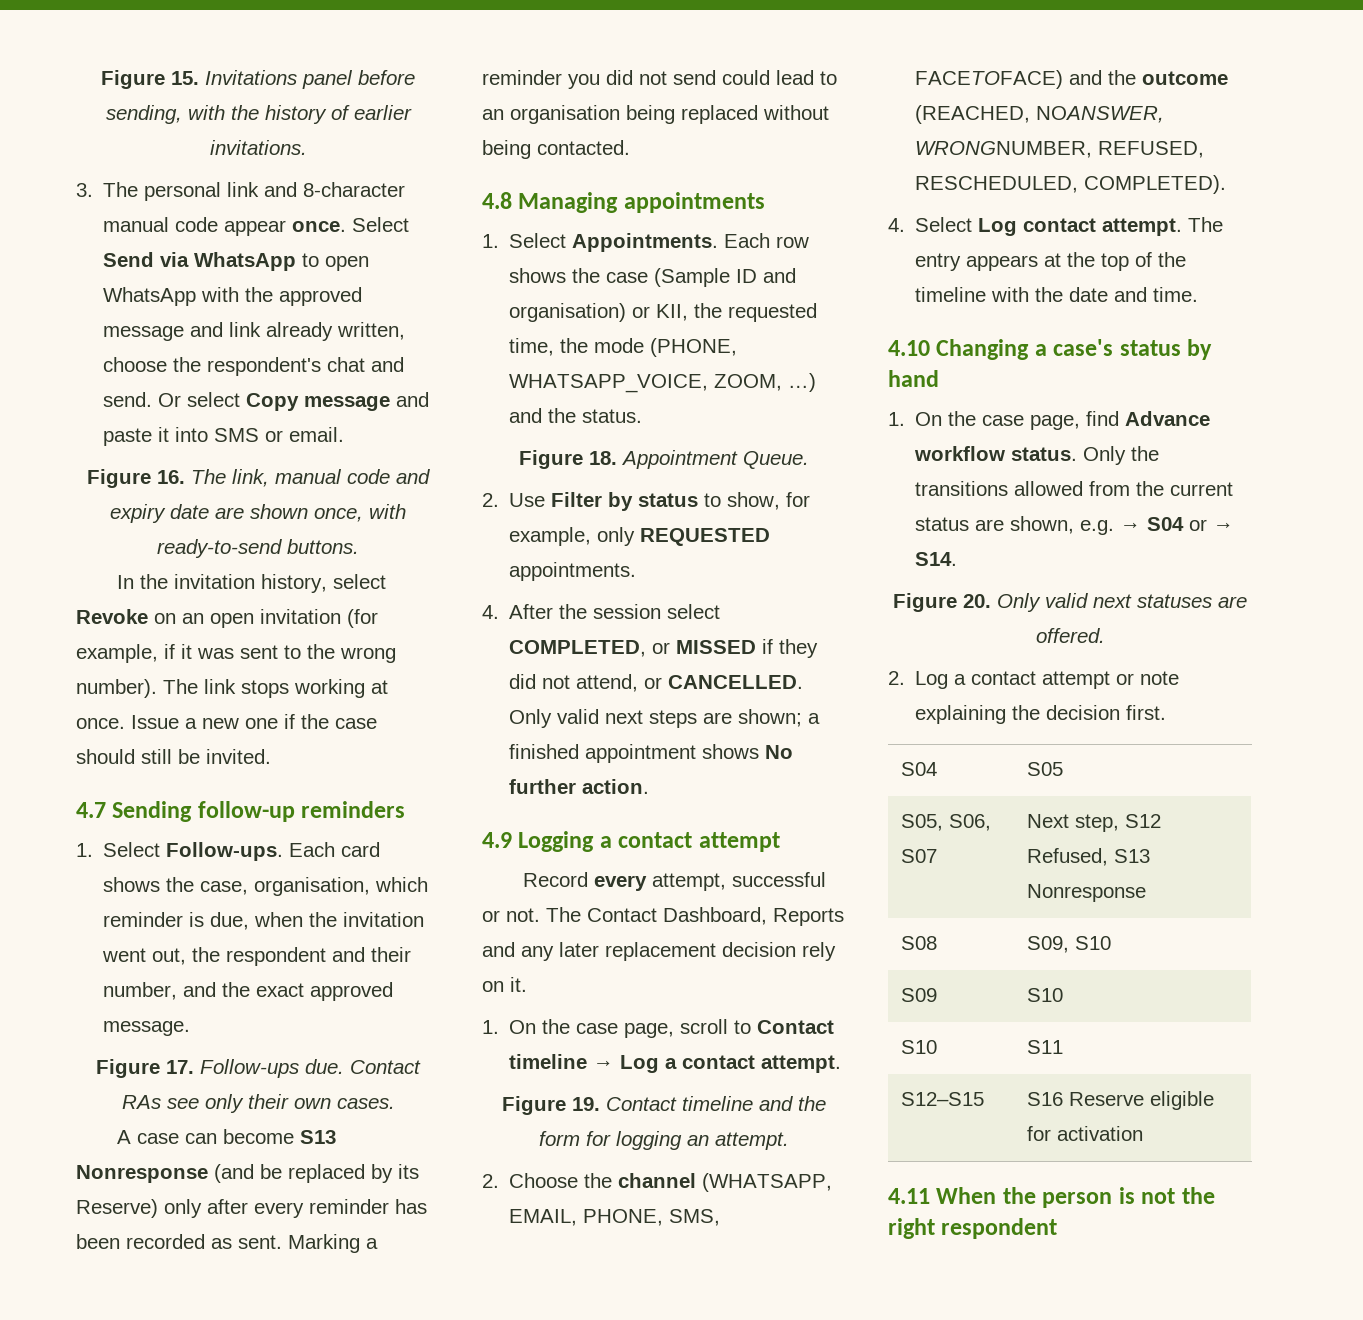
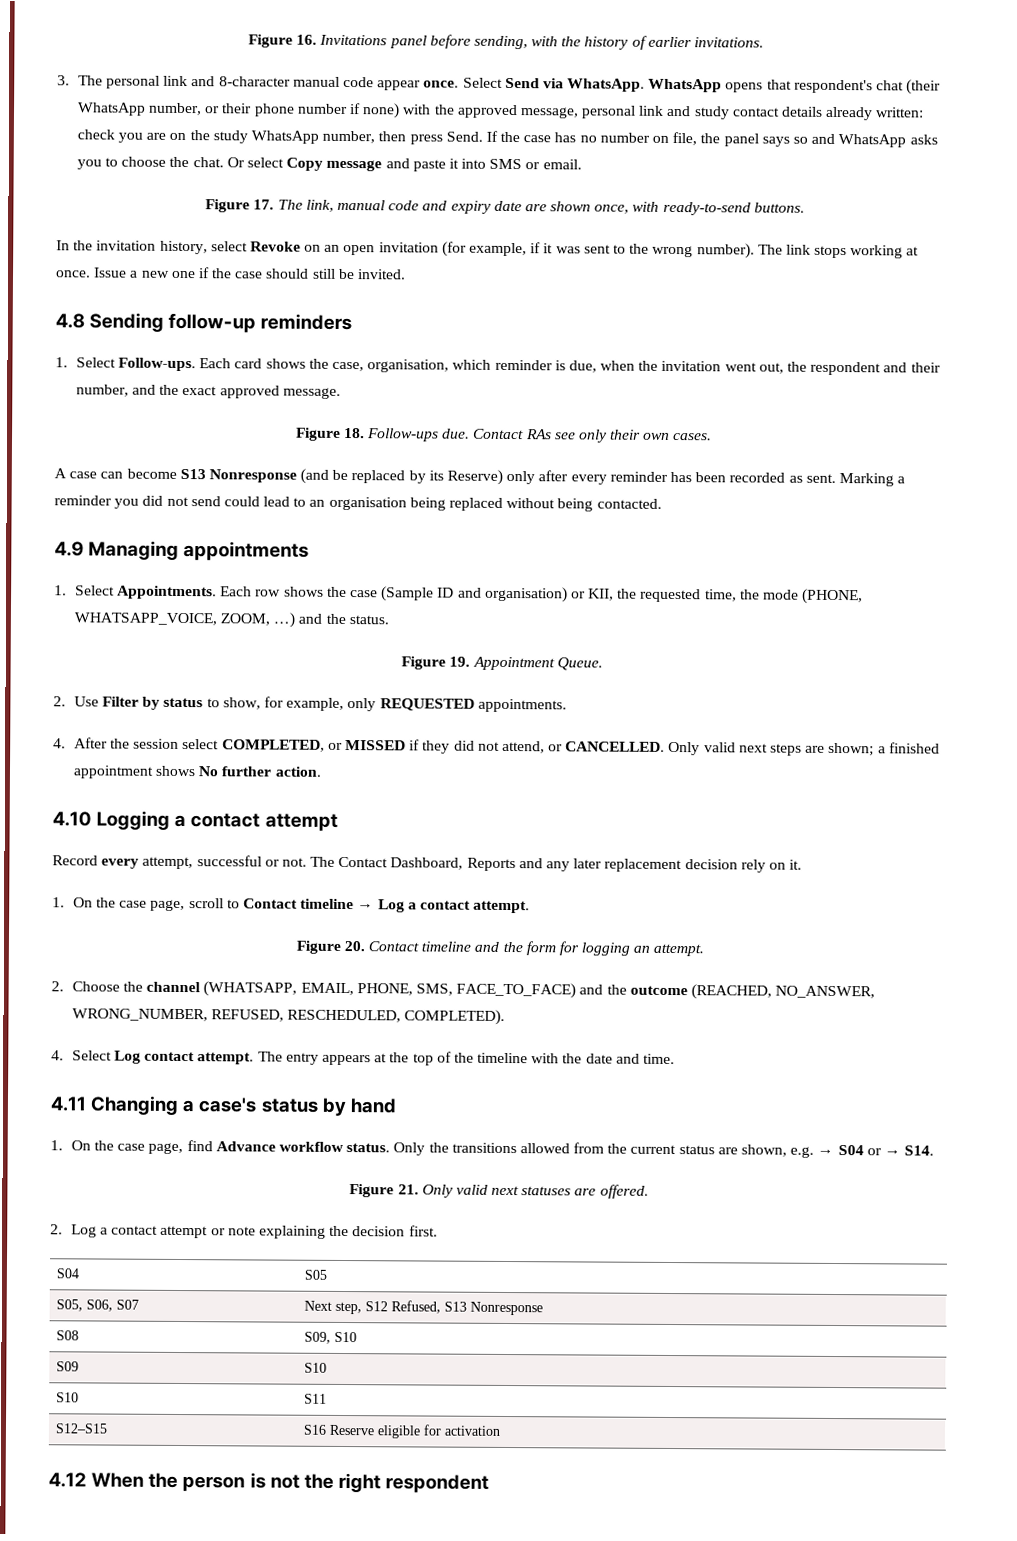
[101,70,199,89] Figure 15. -> [247,34,318,48] Figure 16.
[194,252,370,271] [103,287,363,306] [103,322,406,341] [103,357,405,376] [103,392,153,407] WhatsApp to open WhatsApp with the approved message and link already written, choose the respondent's chat and send. -> [567,78,942,95] [76,102,925,121] [76,129,938,148] [76,156,224,170] WhatsApp. WhatsApp opens that respondent's chat (their WhatsApp number, or their phone number if none) with the approved message, personal link and study contact details already written: check you are on the study WhatsApp number, then press Send. If the case has no number on file, the panel says so and WhatsApp asks you to choose the chat.
[157,470,185,484] 16. -> [253,199,275,210] 17.
[76,802,106,818] 4.7 -> [55,313,85,329] 4.8
[166,1060,194,1074] 17. -> [343,427,365,439] 18.
[482,192,512,209] 4.8 -> [54,541,84,557] 4.9
[589,451,617,465] 18. -> [449,656,471,667] 19.
[482,832,512,848] 4.9 -> [52,811,92,827] 4.10
[572,1097,600,1111] 19. -> [343,940,365,952] 20.
[915,70,1064,89] FACETOFACE) -> [456,982,577,999] FACE_TO_FACE)
[1036,106,1165,123] [915,141,1093,158] NOANSWER, WRONGNUMBER, -> [775,985,876,999] [71,1008,208,1022] NO_ANSWER, WRONG_NUMBER,
[888,340,930,356] 4.10 -> [50,1096,87,1112] 4.11
[963,594,991,608] 20. -> [397,1184,419,1195] 21.
[888,1188,930,1204] 4.11 -> [48,1472,87,1488] 4.12

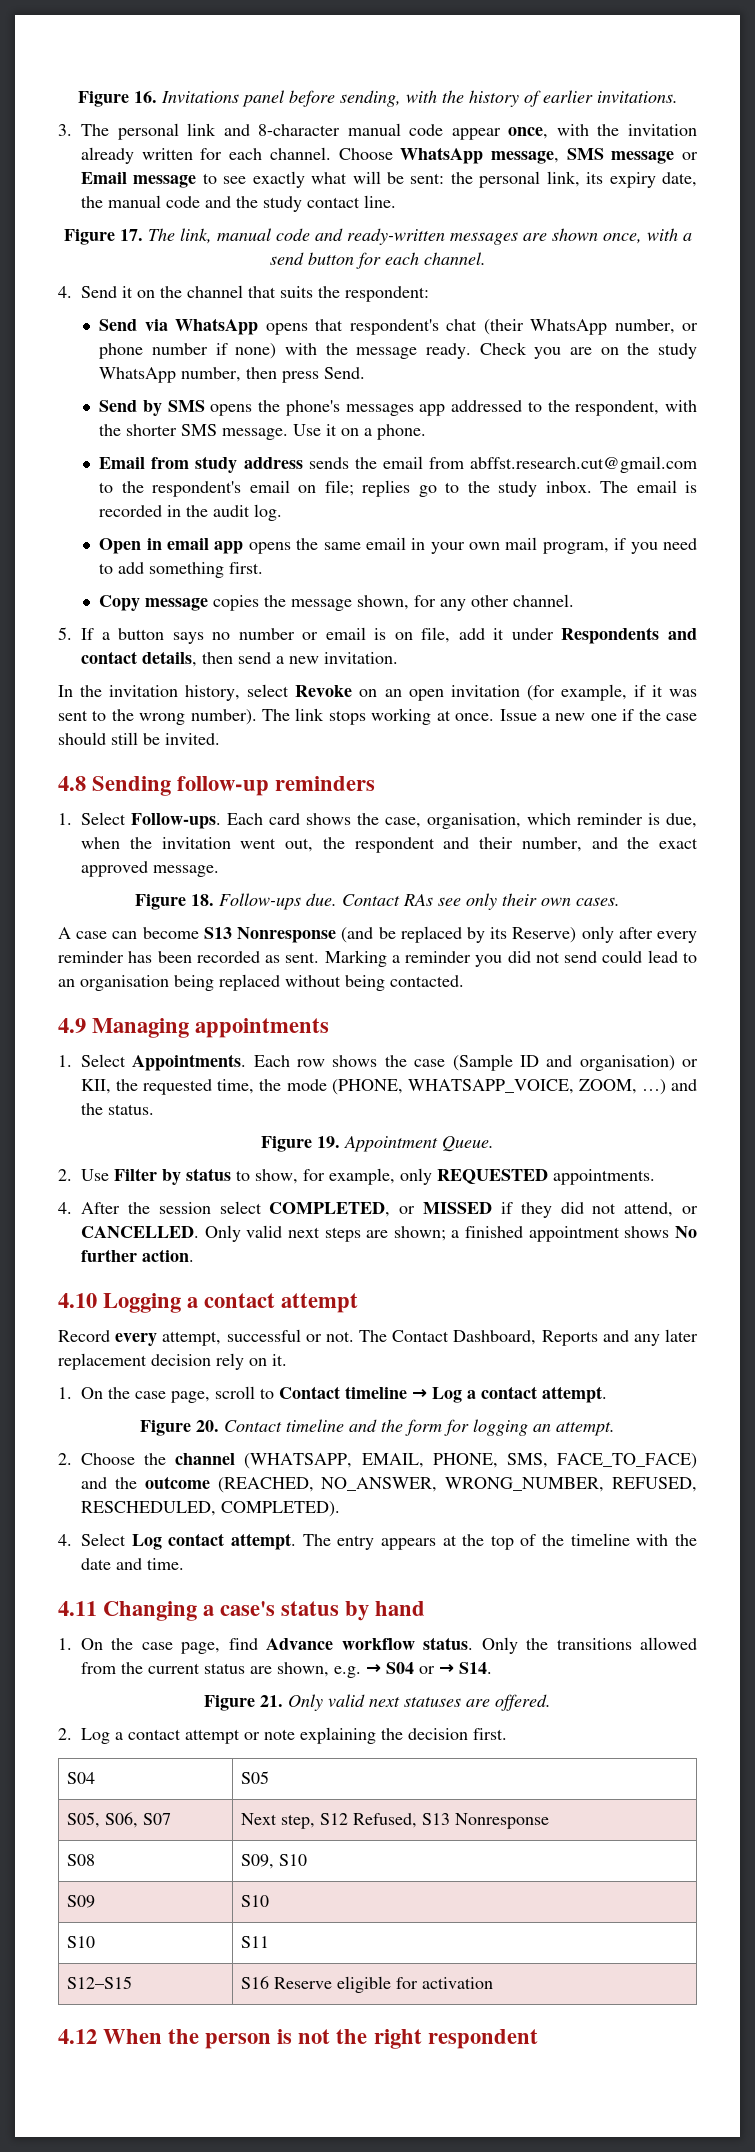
[423,77,503,88] once. Select -> [508,124,697,139] [81,147,698,164] [81,171,698,188] [81,195,396,212] [63,228,692,245] [269,252,486,269] [58,285,429,302] once, with the invitation already written for each channel. Choose WhatsApp message, SMS message or Email message to see exactly what will be sent: the personal link, its expiry date, the manual code and the study contact line. // Figure 17. The link, manual code and ready-written messages are shown once, with a send button for each channel. // 4. Send it on the channel that suits the respondent: //
[567,78,646,92] WhatsApp. -> (168, 325) none
[222,103,253,114] their -> (699, 327) none
[456,104,925,121] [76,129,115,140] approved message, personal link and study contact details already written: check -> [356,342,527,359] message ready. Check
[485,130,938,148] [76,156,582,172] [205,199,805,216] If the case has no number on file, the panel says so and WhatsApp asks you to choose the chat. Or select Copy message and paste it into SMS or email. // Figure 17. The link, manual code and expiry date are shown once, with ready-to-send buttons. -> [99,400,697,416] [99,424,427,440] [99,456,697,473] [99,480,698,497] [99,504,283,521] [99,537,697,554] [99,562,264,578] [99,594,575,611] [58,627,698,644] [81,651,398,667] // Send by SMS opens the phone's messages app addressed to the respondent, with the shorter SMS message. Use it on a phone. // Email from study address sends the email from abffst.research.cut@gmail.com to the respondent's email on file; replies go to the study inbox. The email is recorded in the audit log. // Open in email app opens the same email in your own mail program, if you need to add something first. // Copy message copies the message shown, for any other channel. // 5. If a button says no number or email is on file, add it under Respondents and contact details, then send a new invitation.

